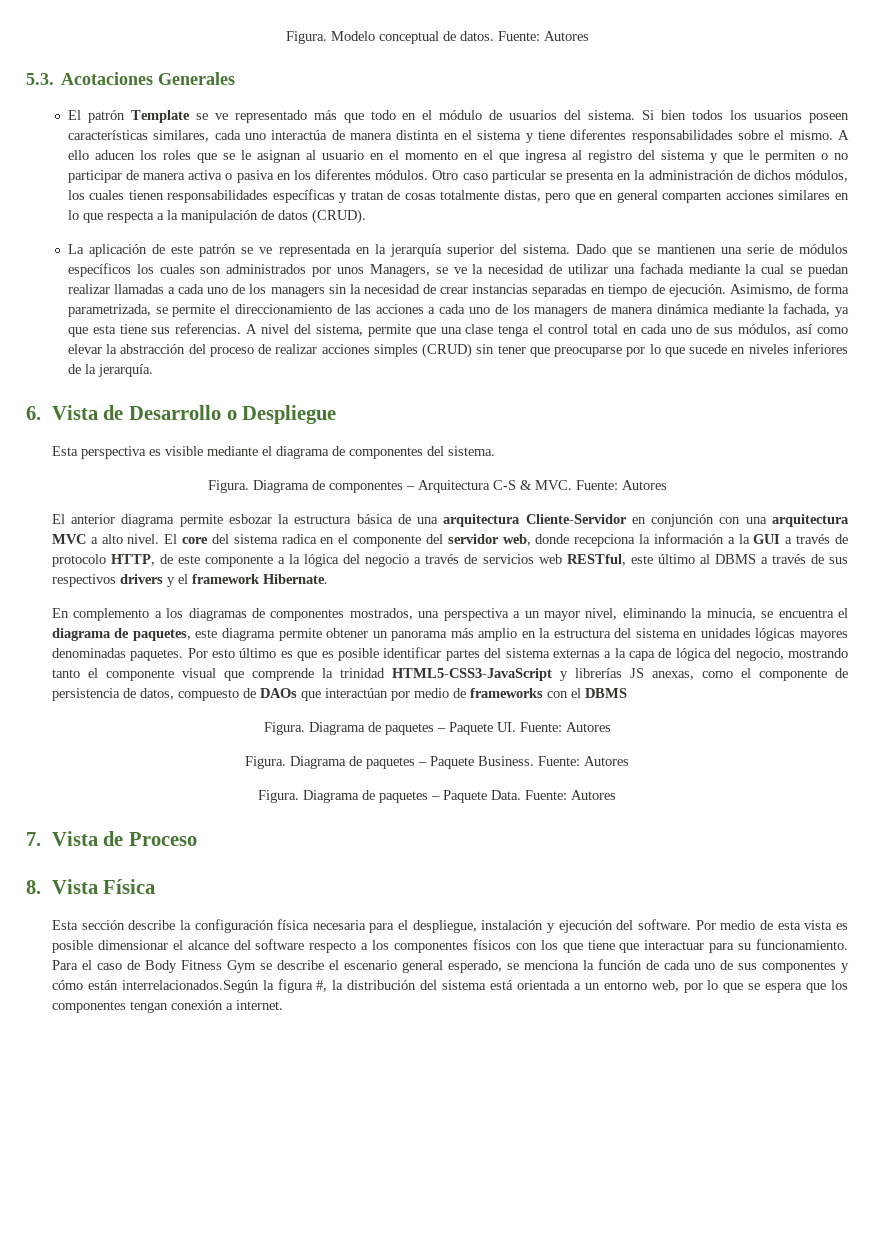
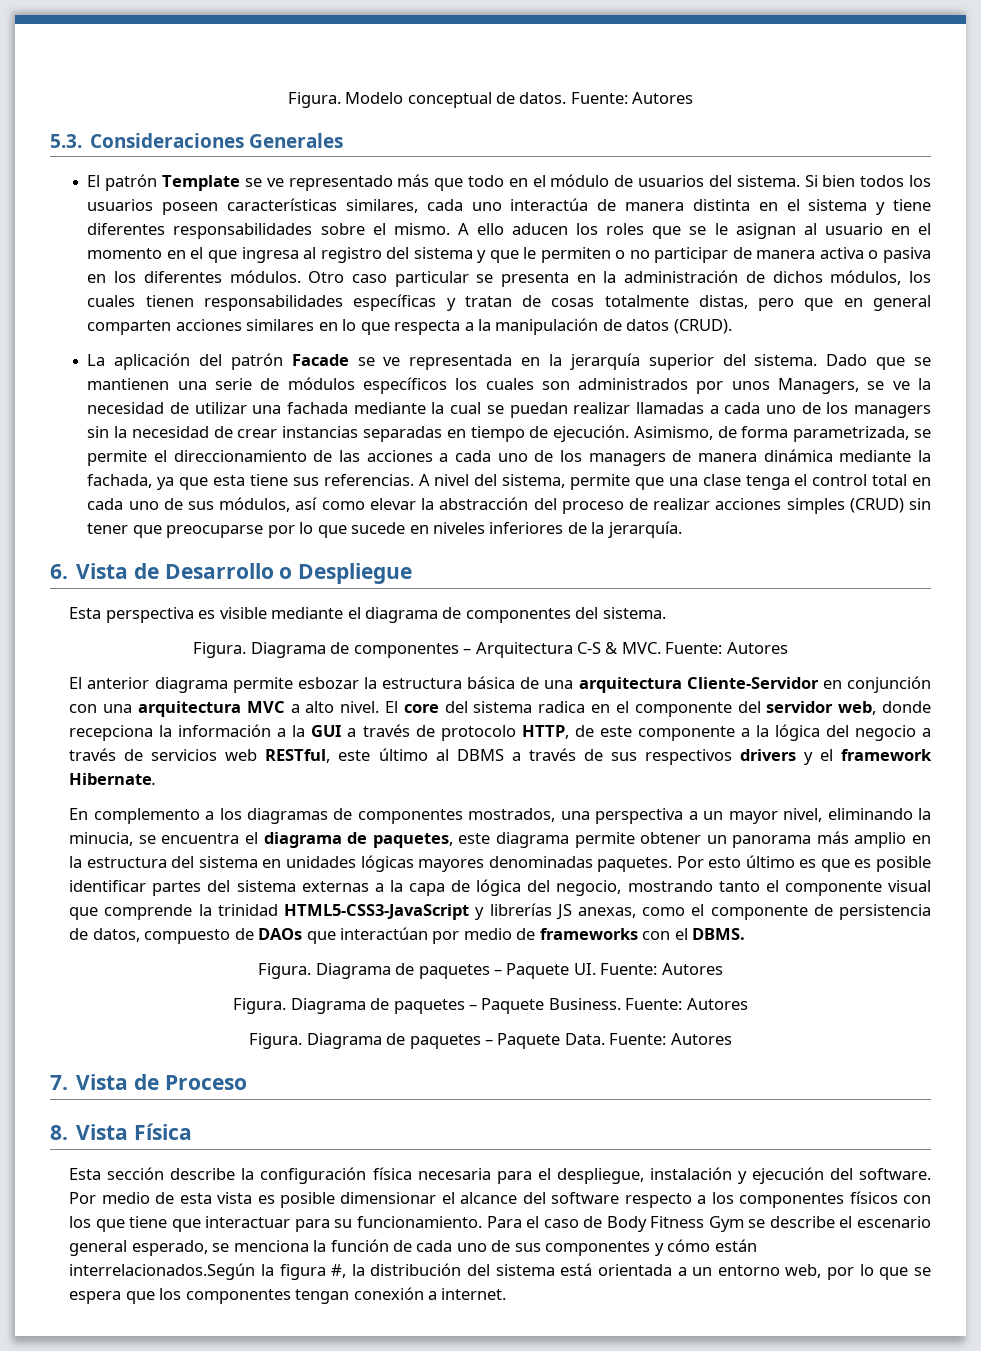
[61,72,154,85] Acotaciones -> [90,133,245,148] Consideraciones
[152,244,237,257] de este patrón -> [199,353,349,370] del patrón Facade
[584,688,627,698] DBMS -> [692,928,746,940] DBMS.

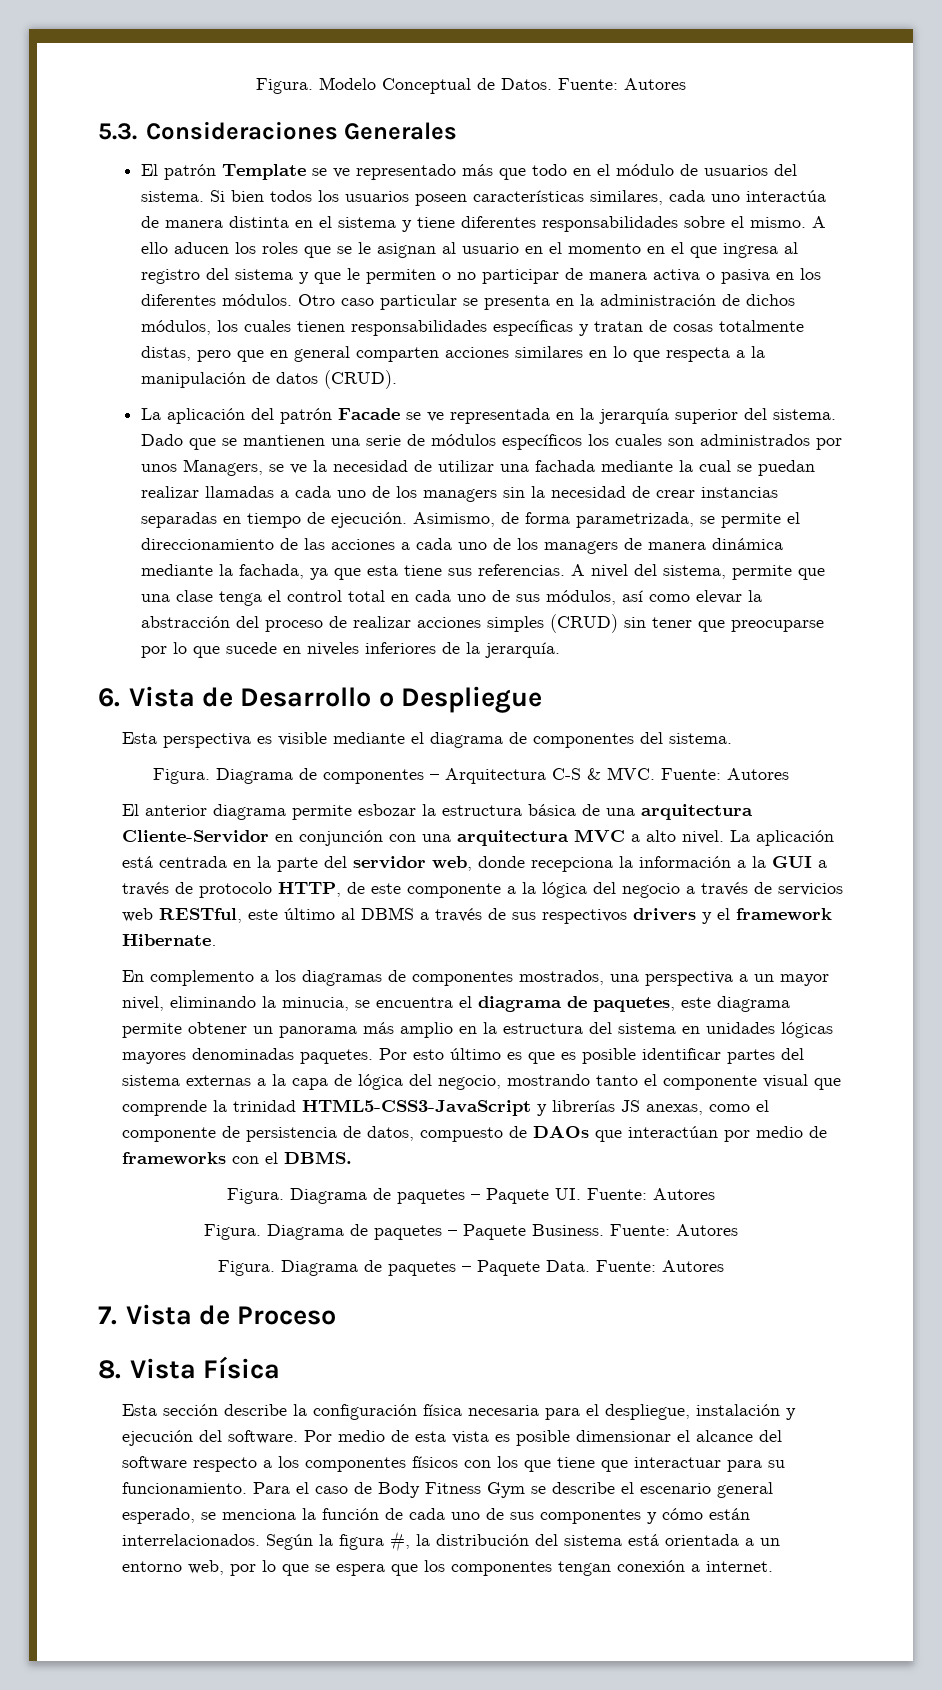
[407,92,567,108] conceptual de datos. -> [382,78,552,94] Conceptual de Datos.
[384,701,732,717] El core del sistema radica en el componente -> [729,830,834,846] [121,856,318,872] La aplicación está centrada en la parte
[69,1263,256,1280] interrelacionados.Según -> [121,1534,313,1550] interrelacionados. Según

